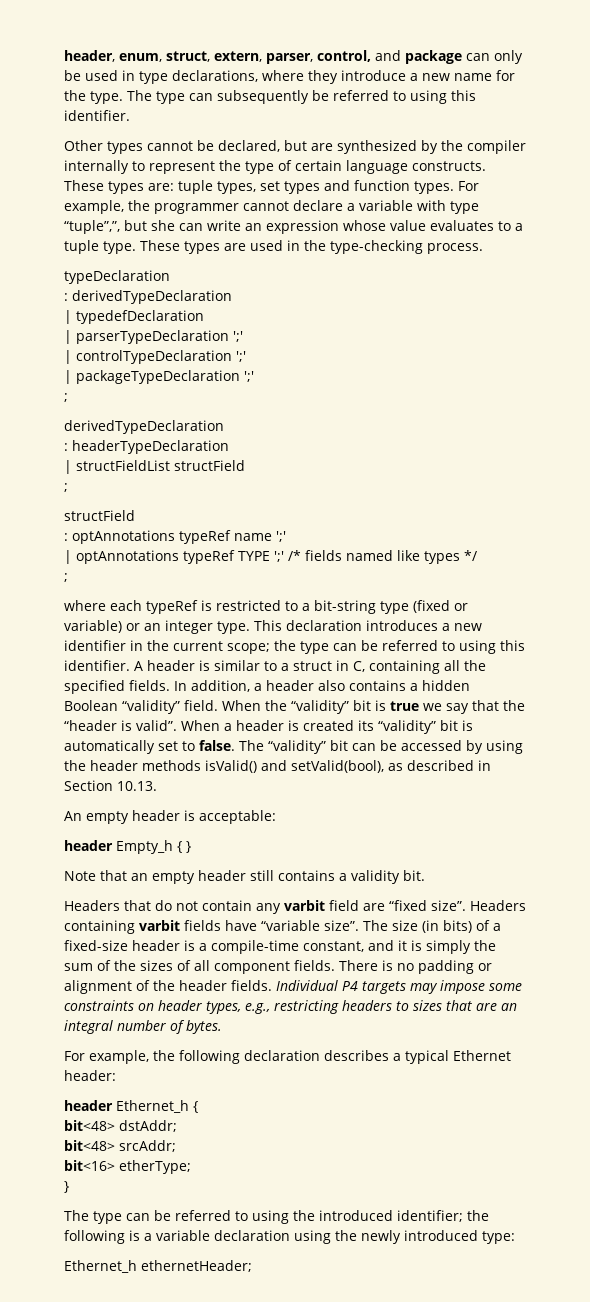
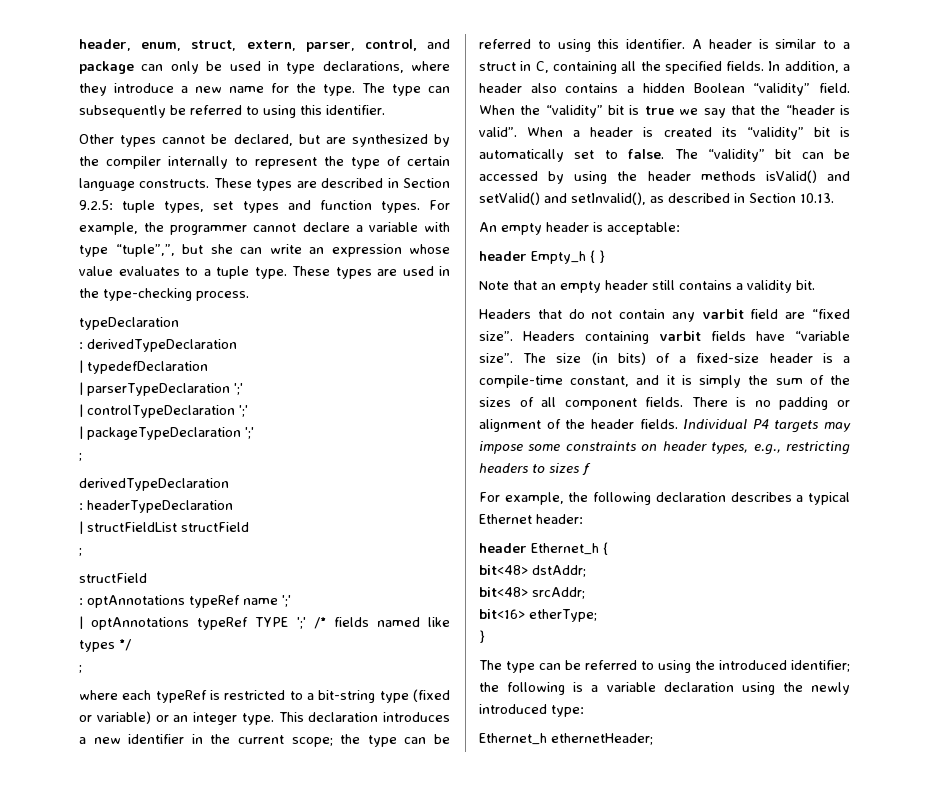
[148,183,174,191] are: -> [296,178,450,188] [79,200,113,210] are described in Section 9.2.5:
[291,760,384,773] setValid(bool), -> [479,192,646,205] setValid() and setInvalid(),
[446,1000,517,1011] [64,1020,222,1034] that are an integral number of bytes. -> [582,463,591,476] ƒ

